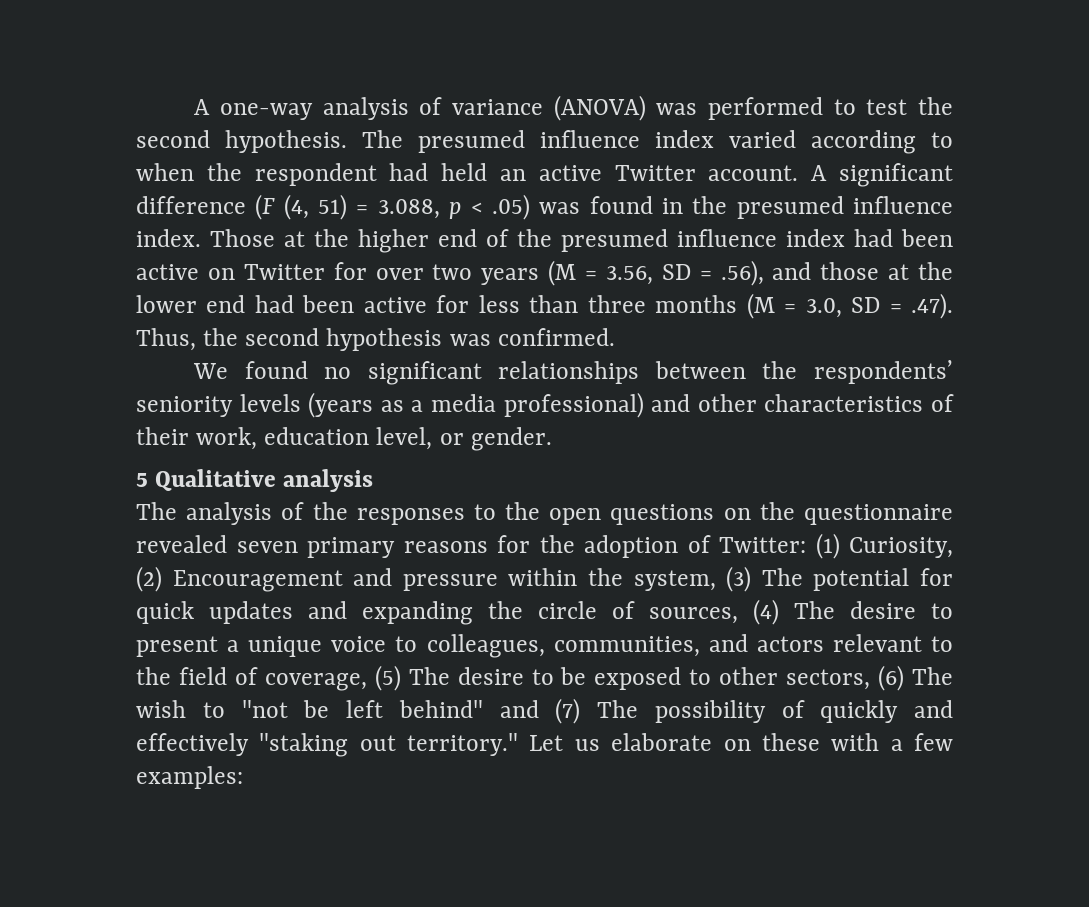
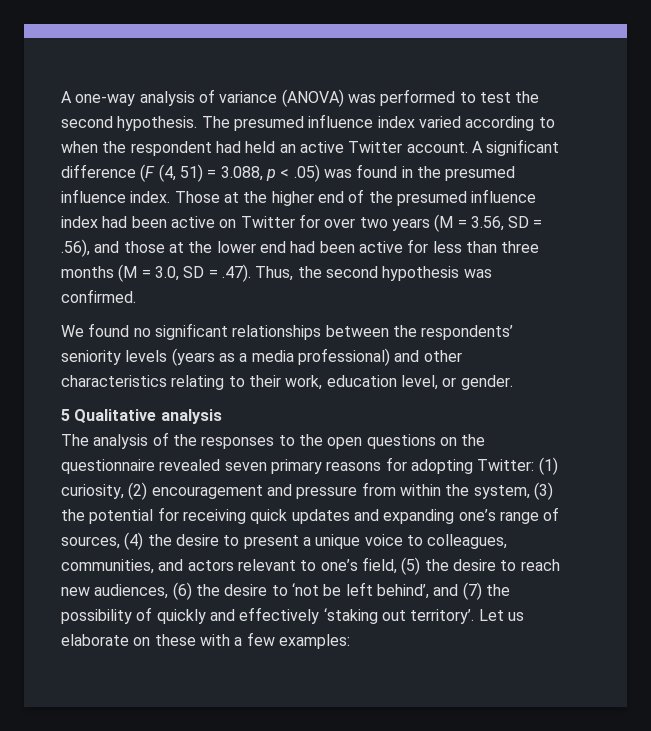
[931,394,955,412] of -> [171,375,245,390] relating to
[539,533,953,559] [136,566,343,592] the adoption of Twitter: (1) Curiosity, (2) Encouragement -> [410,457,558,475] [61,482,263,500] adopting Twitter: (1) curiosity, (2) encouragement
(498, 582) none -> [361,482,396,496] from
[761,568,803,586] The -> [61,509,85,521] the
(954, 577) none -> [182,509,246,524] receiving
[488,601,597,619] the circle -> [458,509,539,524] one’s range
[794,601,835,619] The -> [147,534,172,546] the
[136,665,954,691] [136,700,288,718] the field of coverage, (5) The desire to be exposed to other sectors, (6) The wish to "not -> [320,557,560,575] [61,582,319,600] one’s field, (5) the desire to reach new audiences, (6) the desire to ‘not
[398,700,483,718] behind" -> [376,584,429,599] behind’,
[597,700,638,718] The -> [485,584,510,596] the
[259,733,519,757] "staking out territory." -> [323,608,475,624] ‘staking out territory’.

